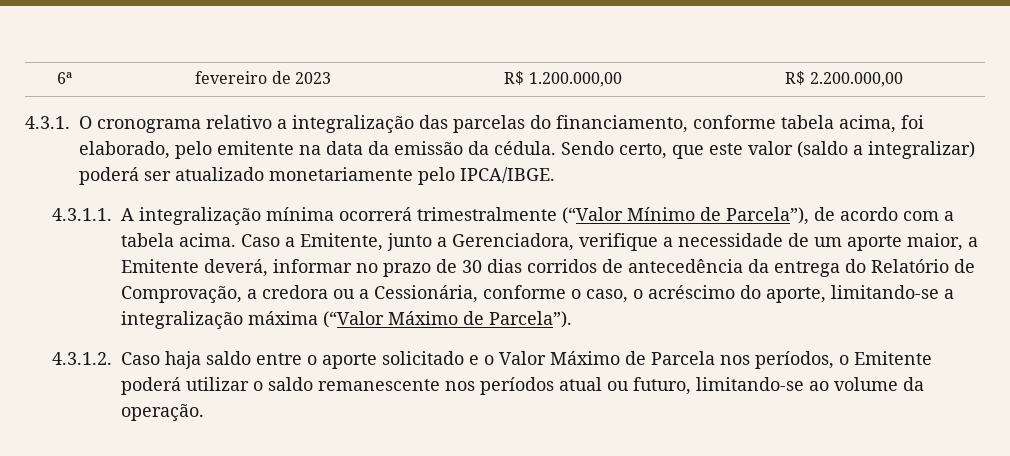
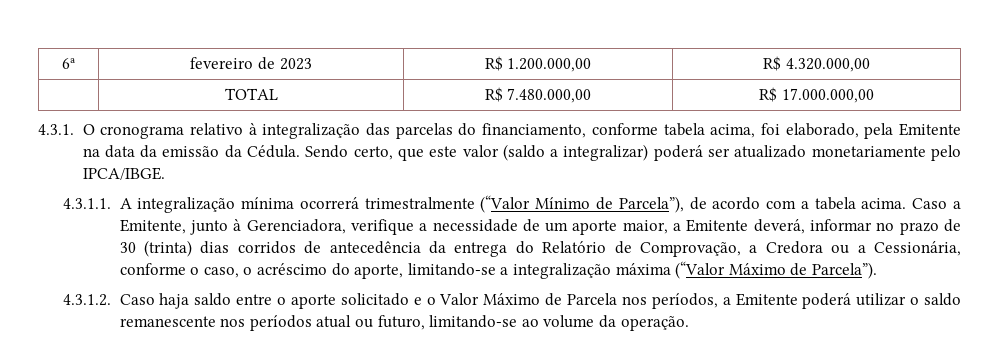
[809,72,903,87] 2.200.000,00 -> [785,58,870,72] [224,88,278,100] [484,87,592,103] [759,87,874,103] 4.320.000,00 // | TOTAL | R$ 7.480.000,00 | R$ 17.000.000,00
[277,119,287,129] a -> [248,123,257,135] à
[175,141,294,159] pelo emitente -> [864,123,962,139] pela Emitente
[494,141,556,155] cédula. -> [247,145,301,158] Cédula.
[437,237,448,247] a -> [233,219,242,231] à
(483, 266) none -> [144,240,193,257] (trinta)
[262,285,329,299] credora -> [765,241,823,254] Credora
[839,355,850,365] o -> [722,297,731,305] a

